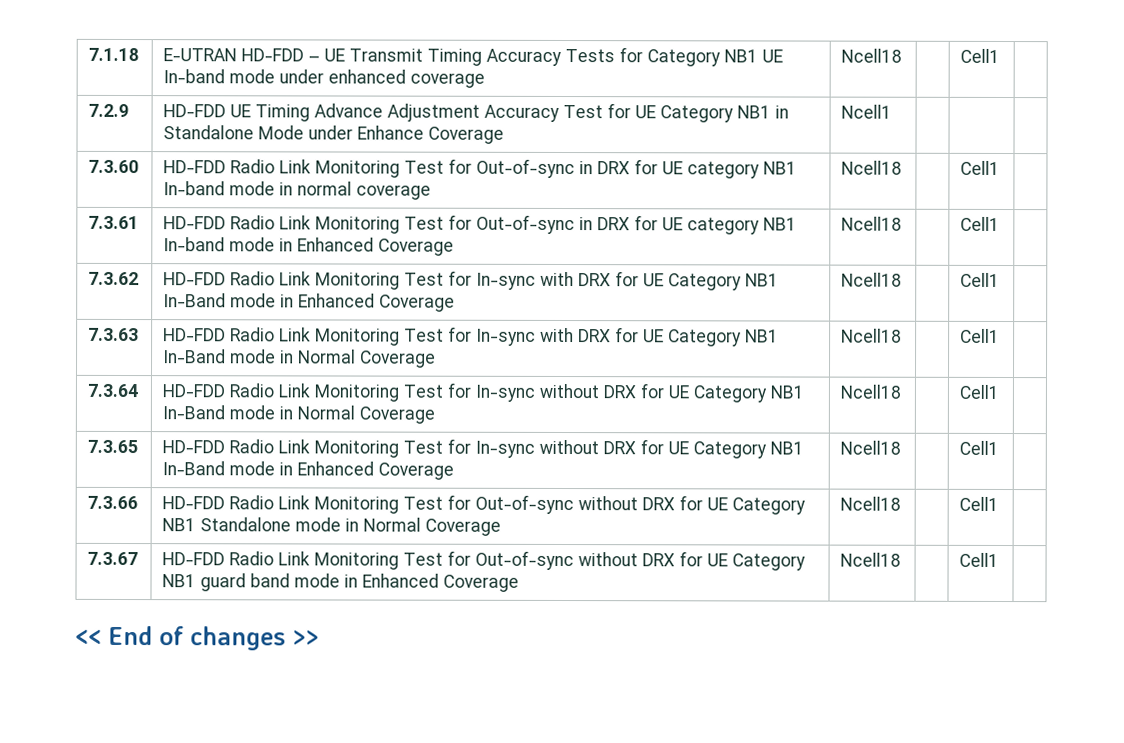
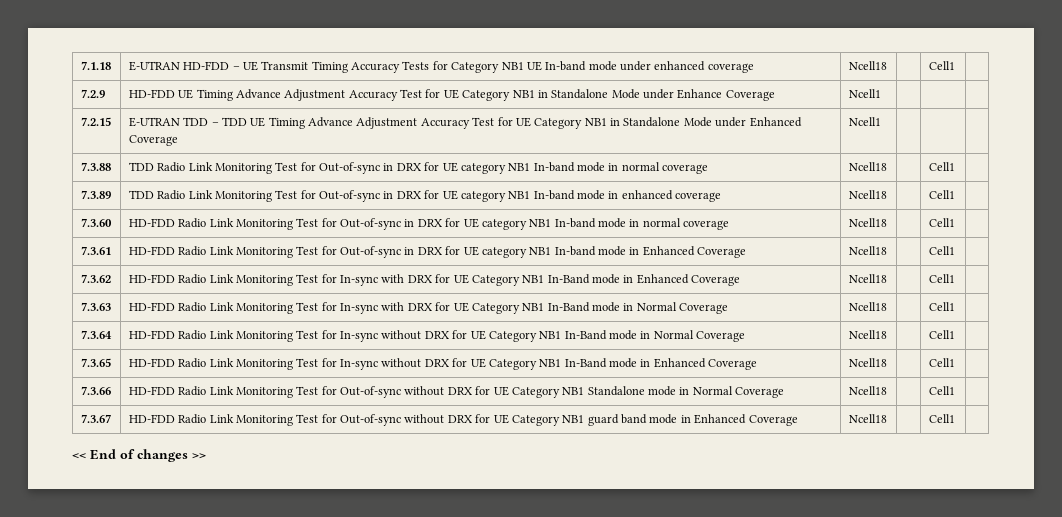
(893, 111) none -> [80,117,111,126] [128,117,802,129] [128,135,178,146] [848,117,881,126] [80,162,111,171] [128,162,709,174] [848,162,887,171] [928,162,955,171] [80,190,111,199] [128,190,722,202] [848,190,887,199] [928,190,955,199] // 7.2.15 | E-UTRAN TDD – TDD UE Timing Advance Adjustment Accuracy Test for UE Category NB1 in Standalone Mode under Enhanced Coverage | Ncell1 | | | // 7.3.88 | TDD Radio Link Monitoring Test for Out-of-sync in DRX for UE category NB1 In-band mode in normal coverage | Ncell18 | | Cell1 | // 7.3.89 | TDD Radio Link Monitoring Test for Out-of-sync in DRX for UE category NB1 In-band mode in enhanced coverage | Ncell18 | | Cell1 |

